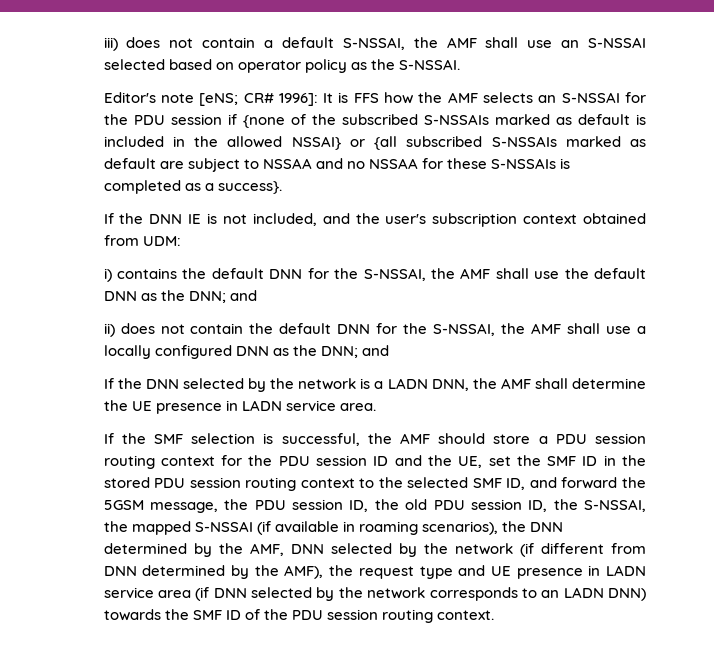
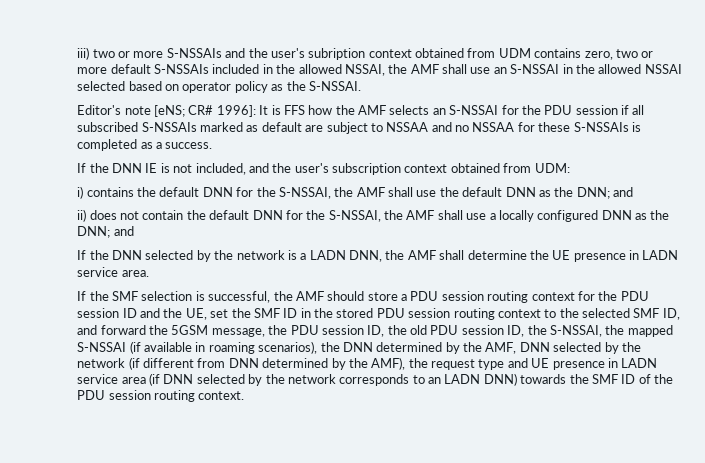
[126,37,405,50] does not contain a default S-NSSAI, -> [92,48,654,60] [77,64,385,76] two or more S-NSSAIs and the user's subription context obtained from UDM contains zero, two or more default S-NSSAIs included in the allowed NSSAI,
(646, 42) none -> [562,64,682,74] in the allowed NSSAI
[242,114,646,128] [103,136,398,150] {none of the subscribed S-NSSAIs marked as default is included in the allowed NSSAI} or {all -> [632,105,645,115] all
[217,181,282,194] success}. -> [165,142,213,149] success.

